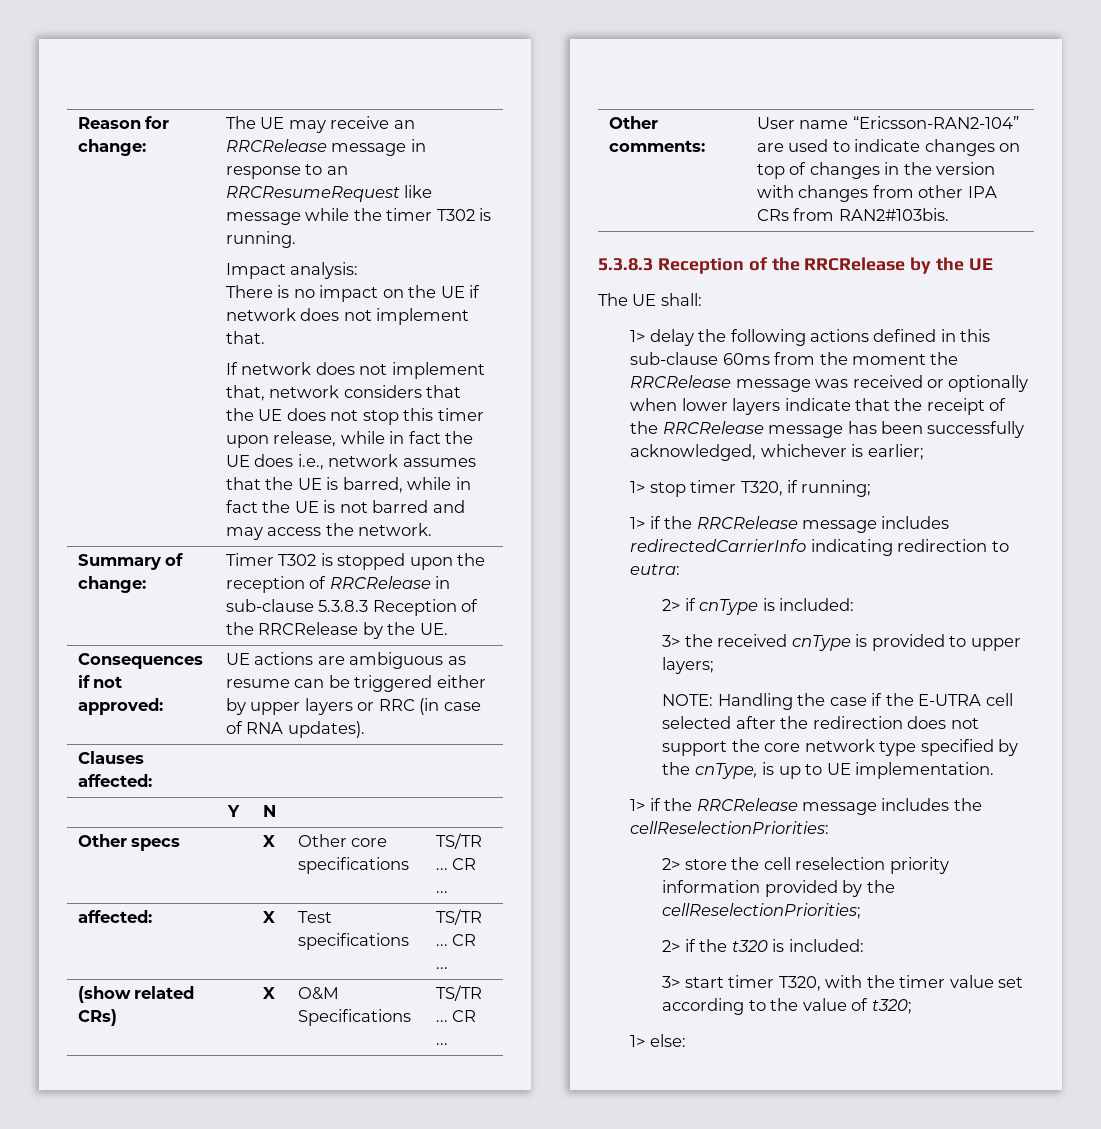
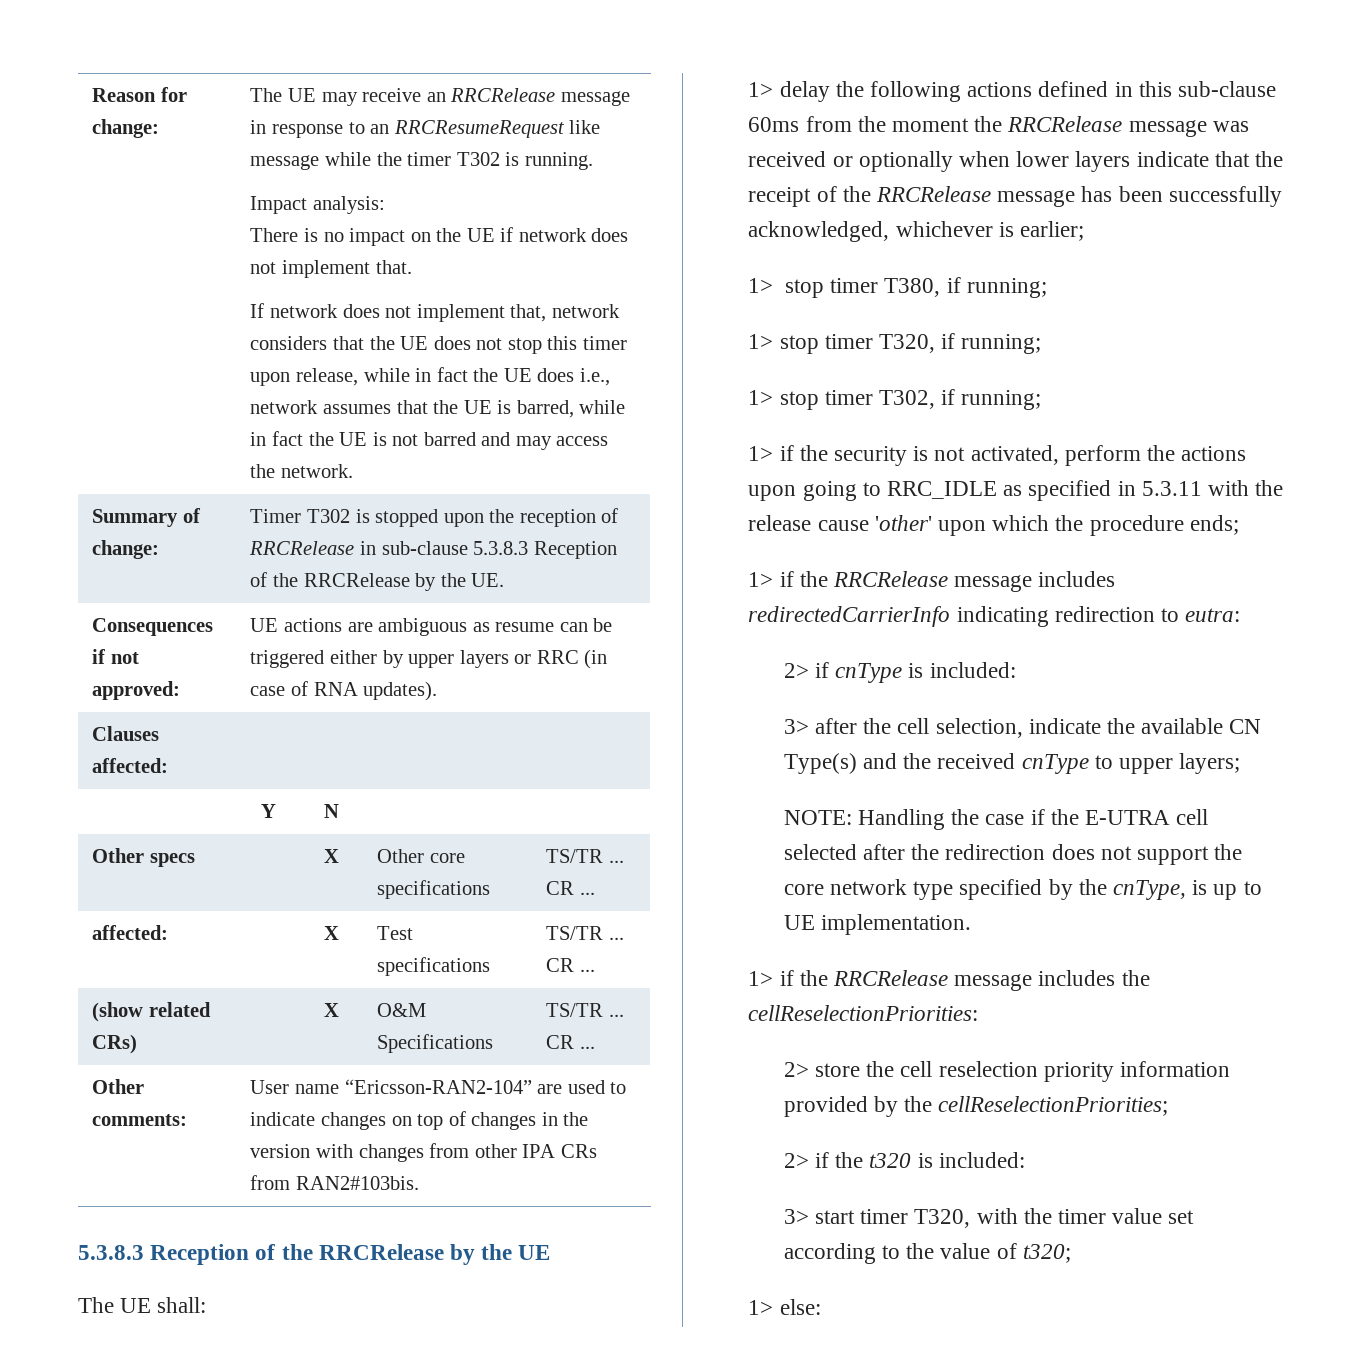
(924, 452) none -> [748,277,1047,298] // 1> stop timer T380, if running;
(872, 488) none -> [748,389,1042,410] [748,445,1247,466] [748,480,1284,501] [748,515,1239,536] // 1> stop timer T302, if running; // 1> if the security is not activated, perform the actions upon going to RRC_IDLE as specified in 5.3.11 with the release cause 'other' upon which the procedure ends;
(681, 641) none -> [814,718,1262,738] [783,753,897,774] after the cell selection, indicate the available CN Type(s) and
[855,634,945,651] is provided -> (1089, 764) none

